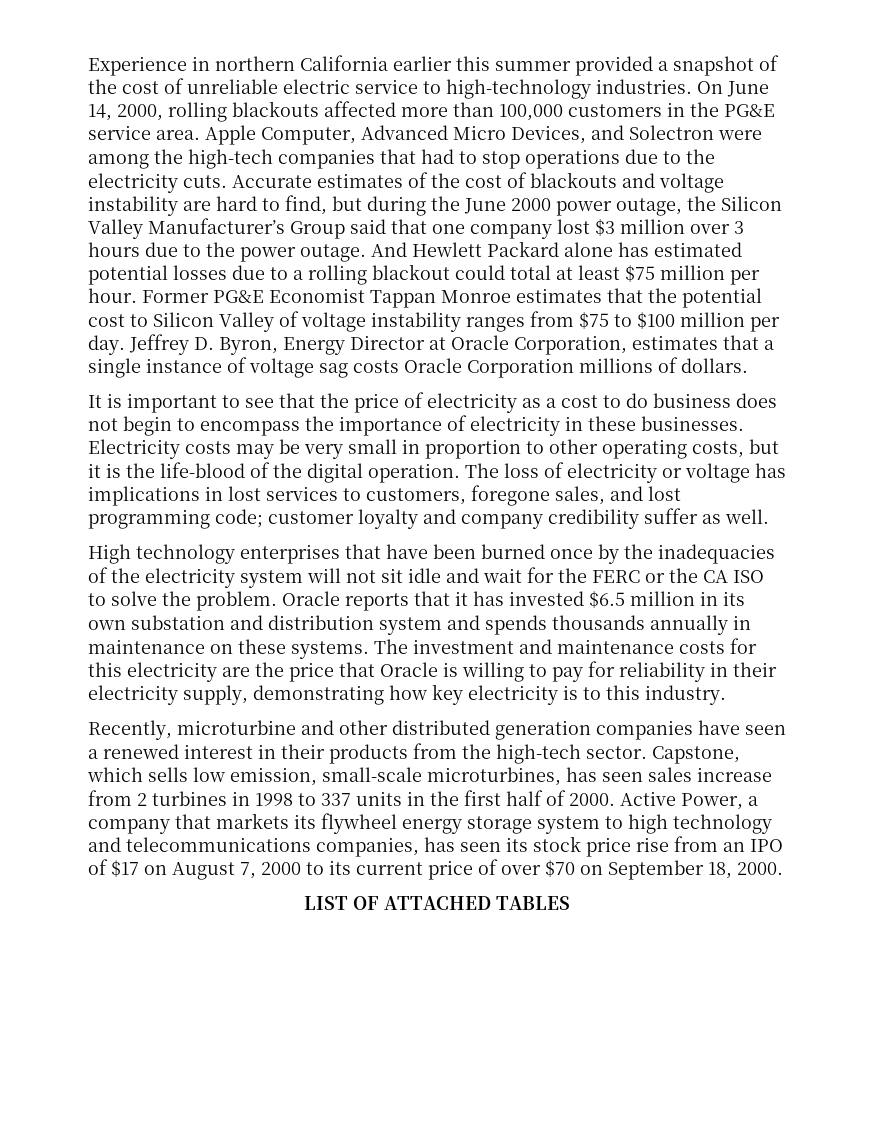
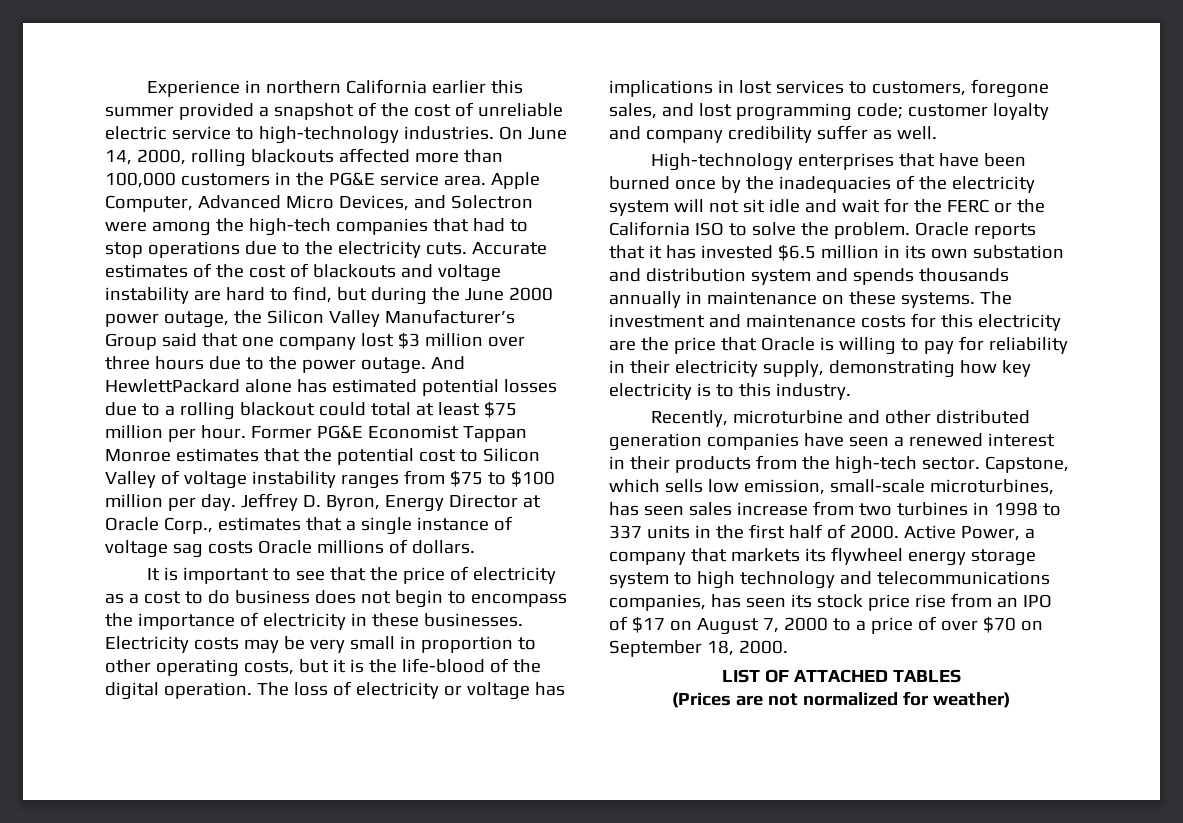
[734,221,744,234] 3 -> [105,356,150,370] three
[412,241,559,257] Hewlett Packard -> [105,379,240,393] HewlettPackard
[514,335,627,355] Corporation, -> [163,517,213,534] Corp.,
[467,358,574,378] Corporation -> (312, 547) none
[88,544,235,564] High technology -> [650,153,793,171] High-technology
[703,570,728,583] CA -> [609,221,690,236] California
[137,793,147,806] 2 -> [858,503,892,516] two
[329,860,423,875] its current -> [855,620,866,631] a
(570, 903) none -> [672,691,1010,708] // (Prices are not normalized for weather)

